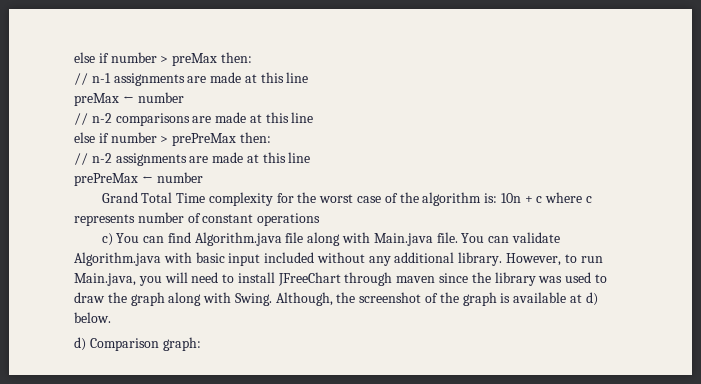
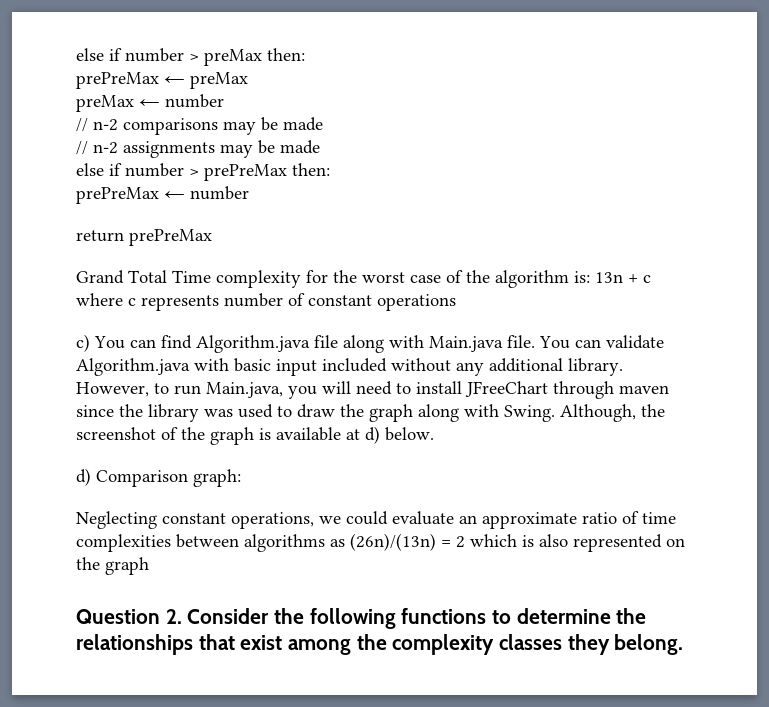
[74,72,309,86] // n-1 assignments are made at this line -> [76,72,248,89] prePreMax ← preMax
[192,112,314,123] are made at this line -> [223,117,323,135] [76,140,320,158] may be made // // n-2 assignments may be made
[74,152,311,166] // // n-2 assignments are made at this line -> (330, 169) none
(203, 177) none -> [76,229,212,246] // return prePreMax
[500,193,521,203] 10n -> [595,272,623,283] 13n
(201, 344) none -> [76,511,676,529] [76,533,685,552] [76,557,149,575] [76,608,647,629] [76,634,684,655] // Neglecting constant operations, we could evaluate an approximate ratio of time complexities between algorithms as (26n)/(13n) = 2 which is also represented on the graph // Question 2. Consider the following functions to determine the relationships that exist among the complexity classes they belong.

